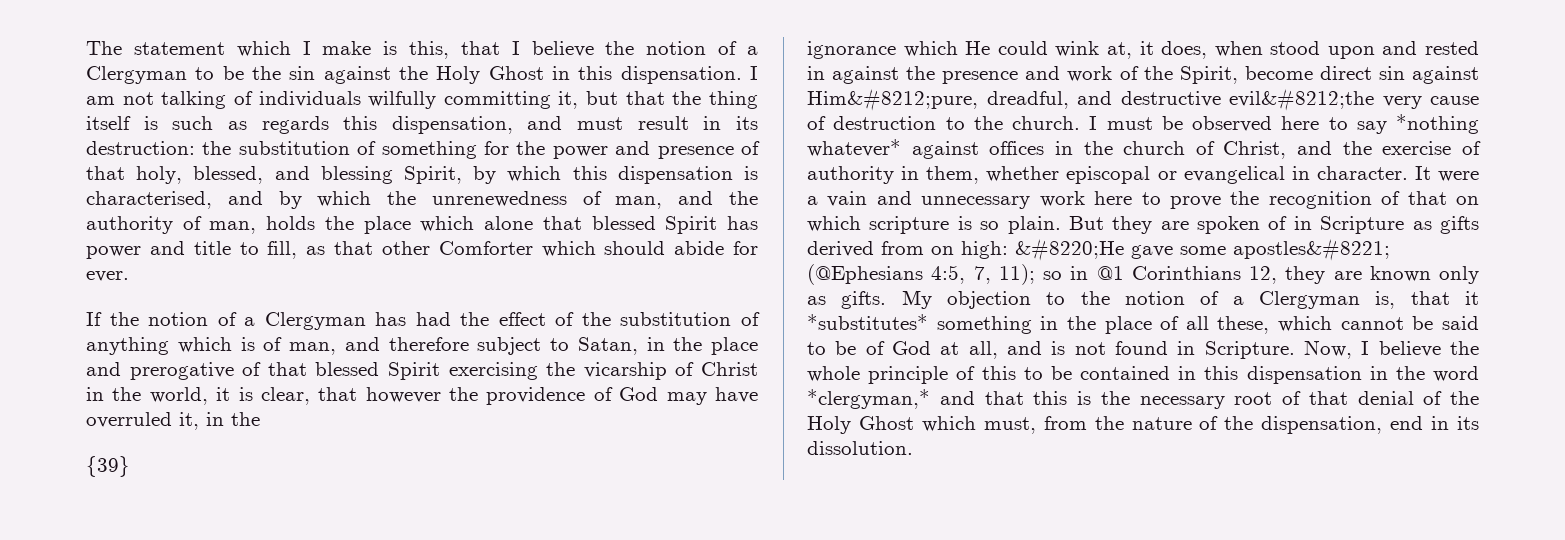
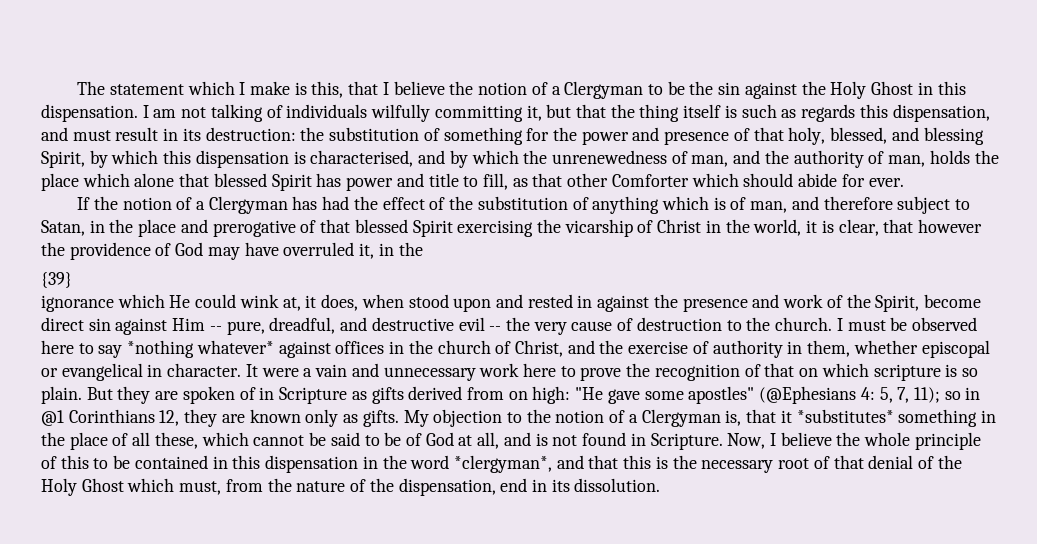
[807,88,1374,111] Him&#8212;pure, dreadful, and destructive evil&#8212;the -> [172,317,530,335] Him -- pure, dreadful, and destructive evil -- the
[1015,238,1124,261] &#8220;He -> [575,387,604,400] "He
[1233,238,1390,261] [807,264,966,285] apostles&#8221; (@Ephesians 4:5, -> [688,386,893,404] apostles" (@Ephesians 4: 5,
[807,389,930,409] *clergyman,* -> [453,455,552,473] *clergyman*,

